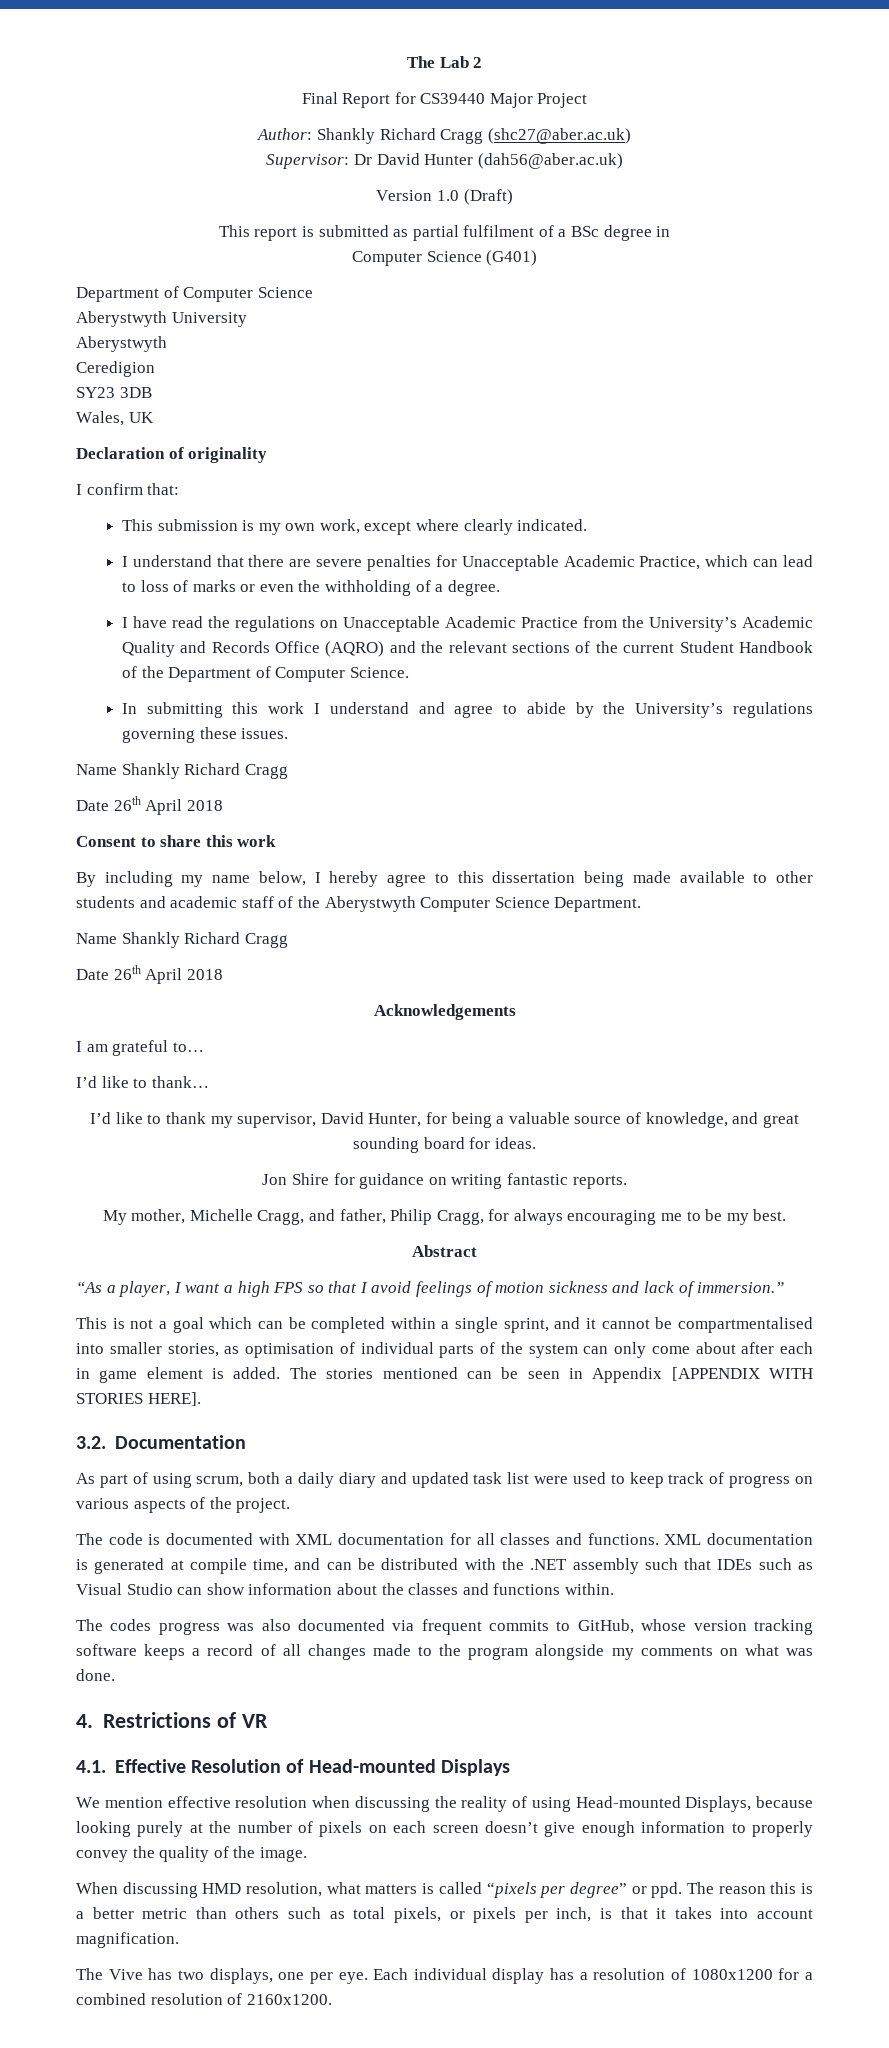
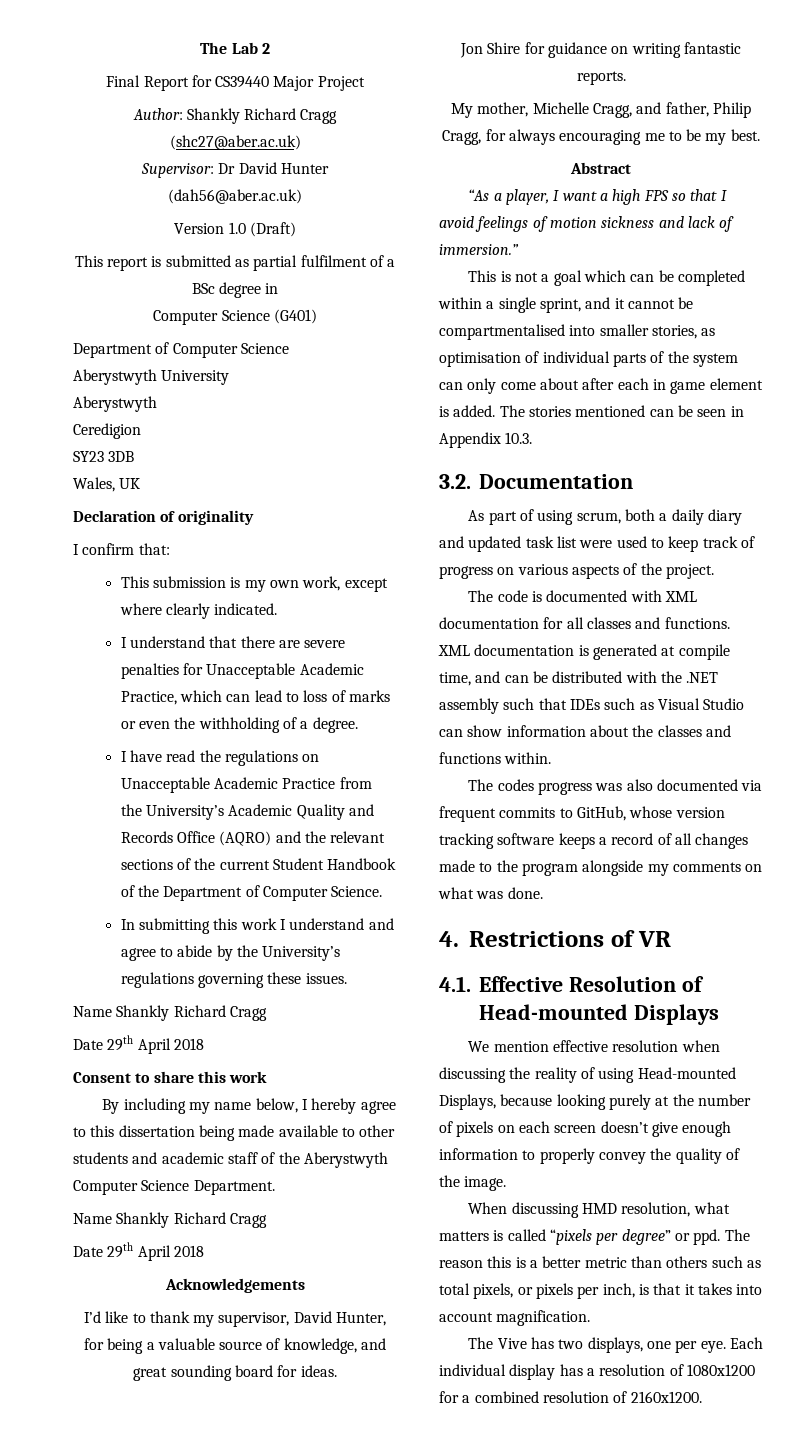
[113,796,141,811] 26th -> [107,1035,134,1051] 29th
[113,965,141,980] 26th -> [107,1242,134,1258] 29th
[76,1040,204,1056] [76,1076,209,1088] // I am grateful to… // I’d like to thank… -> (305, 1285) none
[671,1367,813,1381] [76,1392,201,1406] [APPENDIX WITH STORIES HERE]. -> [505,432,533,444] 10.3.

